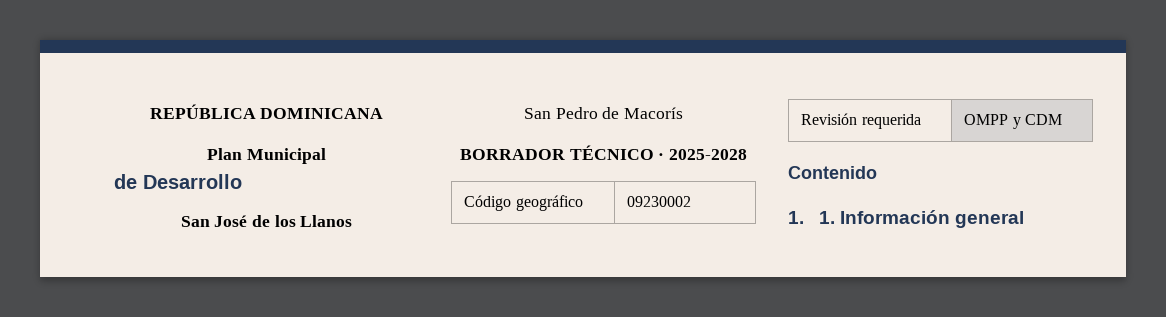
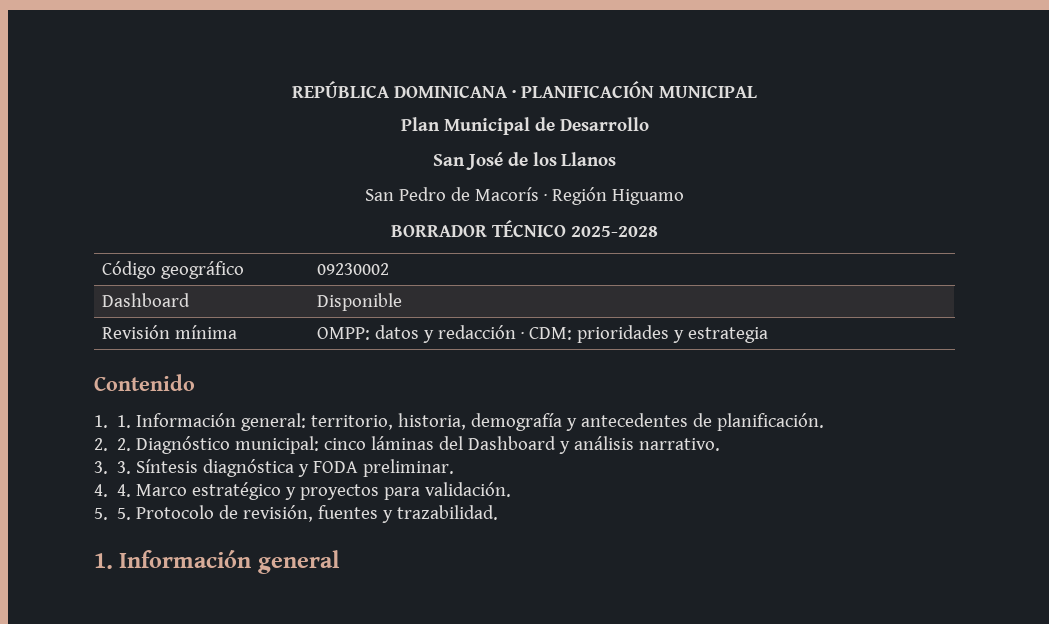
(384, 113) none -> [512,81,757,98] · PLANIFICACIÓN MUNICIPAL
(326, 156) // -> (530, 126) none
(684, 113) none -> [543,187,684,205] · Región Higuamo
[658,153,665,160] · -> (566, 228) none
(692, 201) none -> [102,293,191,307] [317,293,403,311] // Dashboard | Disponible
[861,114,921,129] [964,114,1062,129] [788,166,877,179] [788,211,804,224] requerida | OMPP y CDM // Contenido // 1. -> [175,325,238,339] [317,325,769,343] [94,374,195,391] [94,413,825,431] [94,436,721,454] [94,459,455,477] [94,482,512,500] [94,505,499,523] mínima | OMPP: datos y redacción · CDM: prioridades y estrategia // Contenido // 1. 1. Información general: territorio, historia, demografía y antecedentes de planificación. // 2. 2. Diagnóstico municipal: cinco láminas del Dashboard y análisis narrativo. // 3. 3. Síntesis diagnóstica y FODA preliminar. // 4. 4. Marco estratégico y proyectos para validación. // 5. 5. Protocolo de revisión, fuentes y trazabilidad. //

